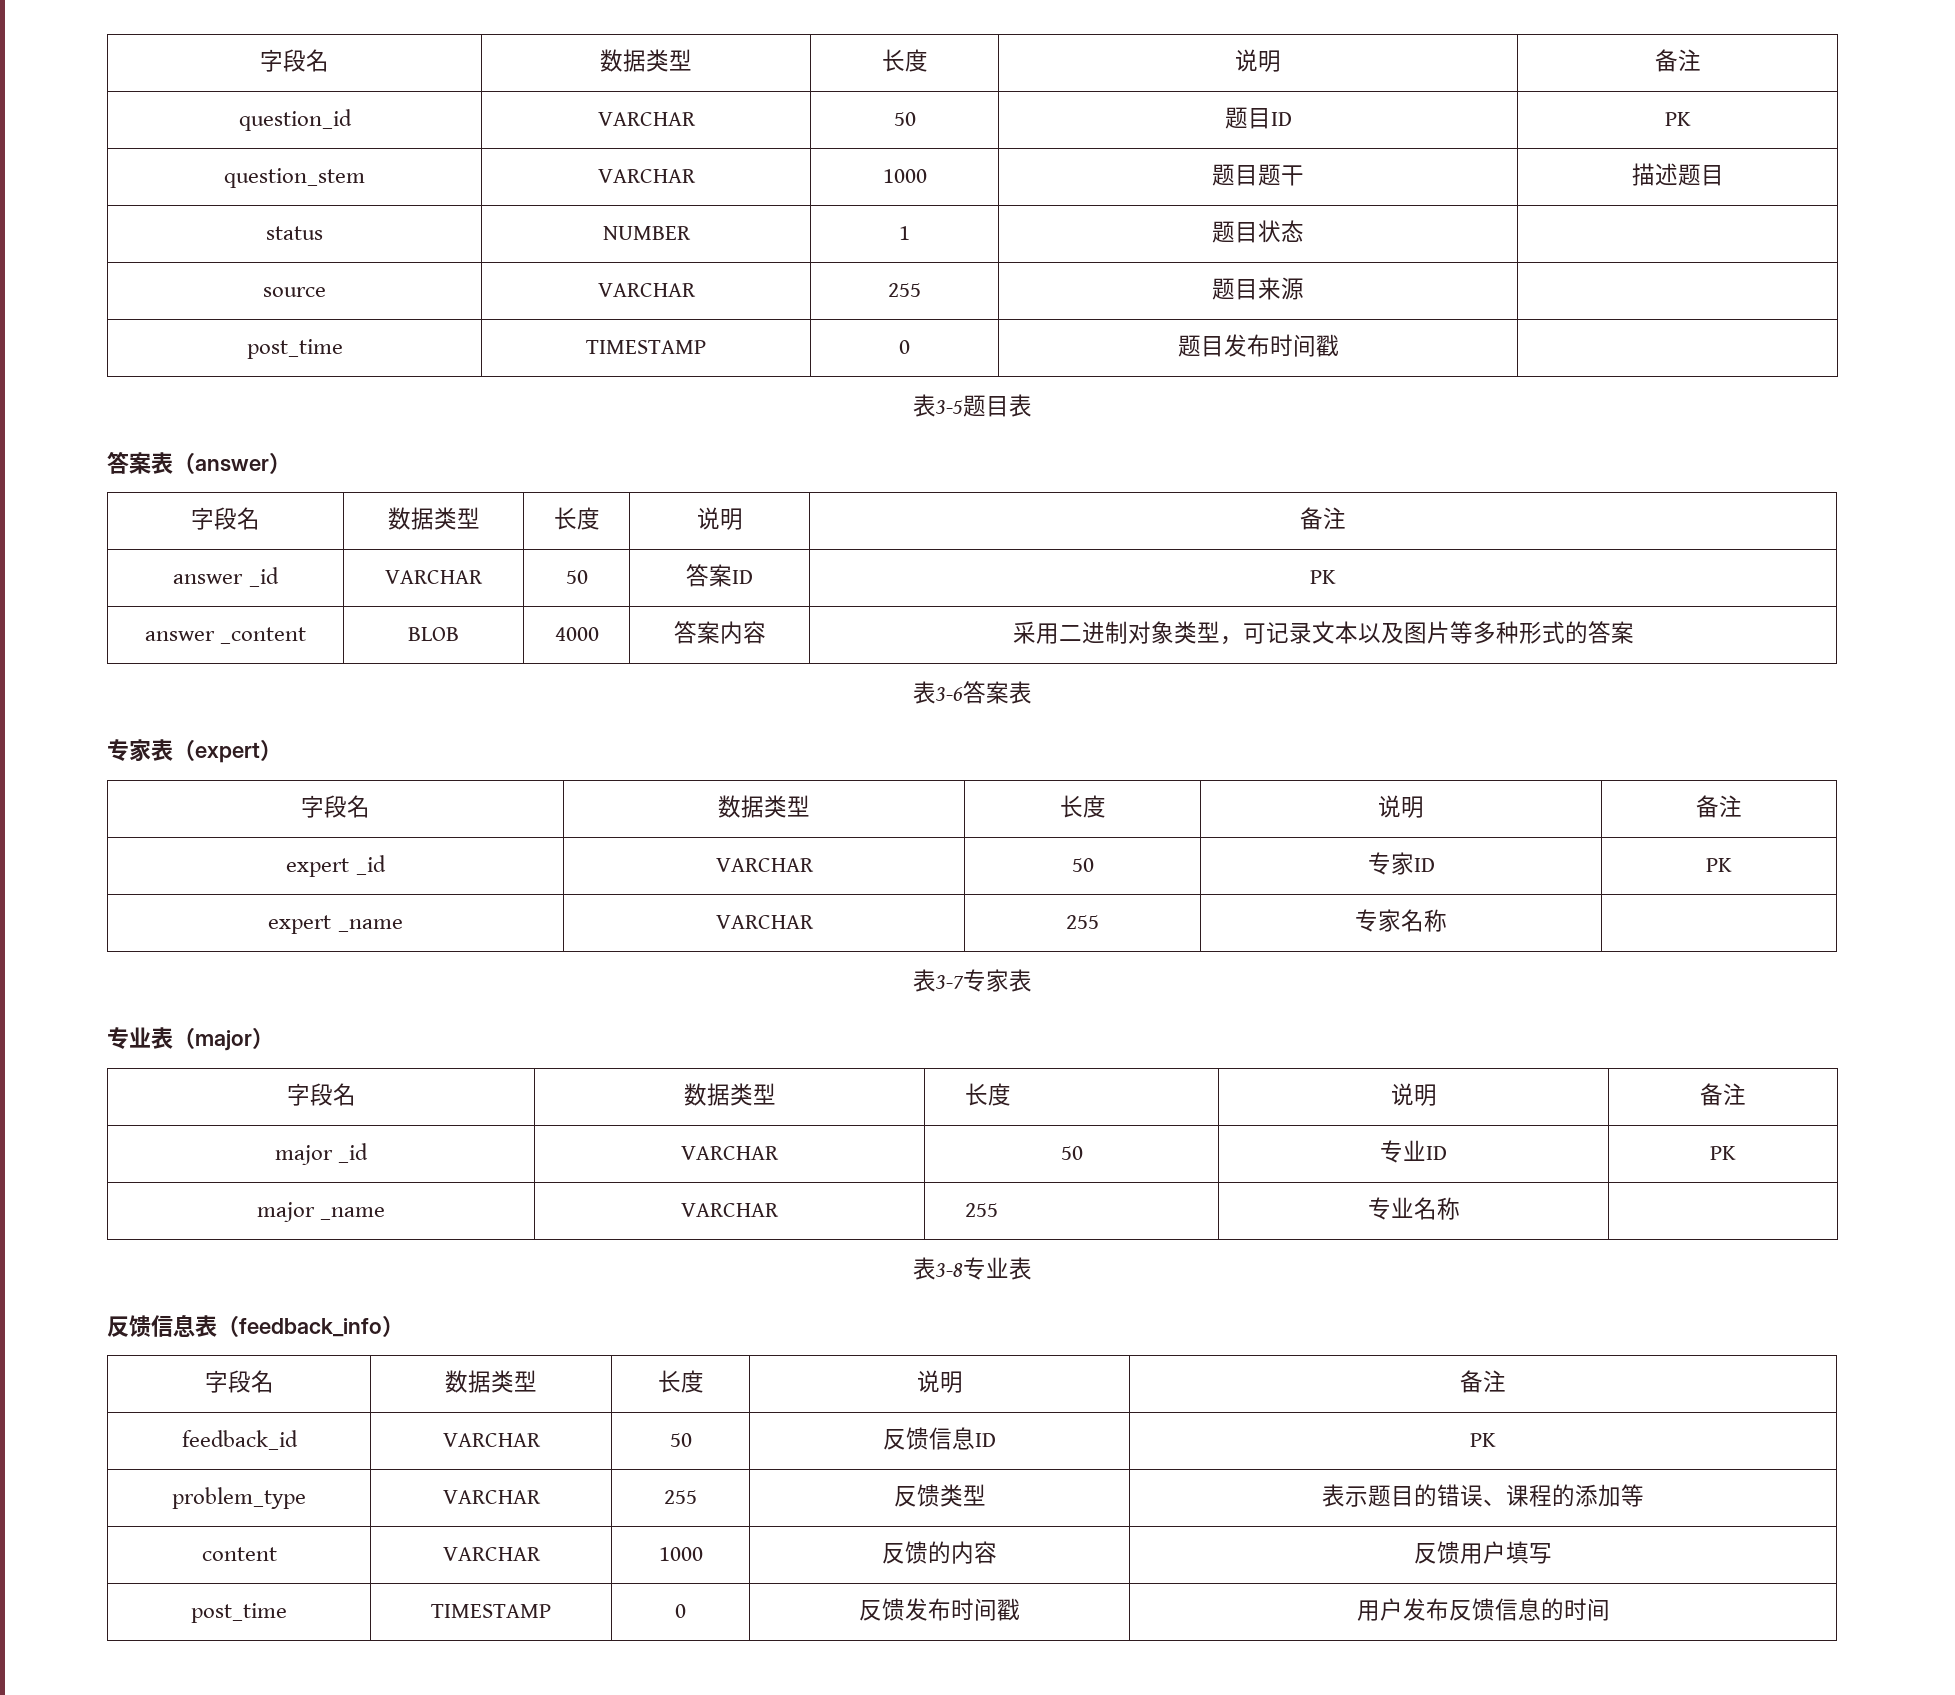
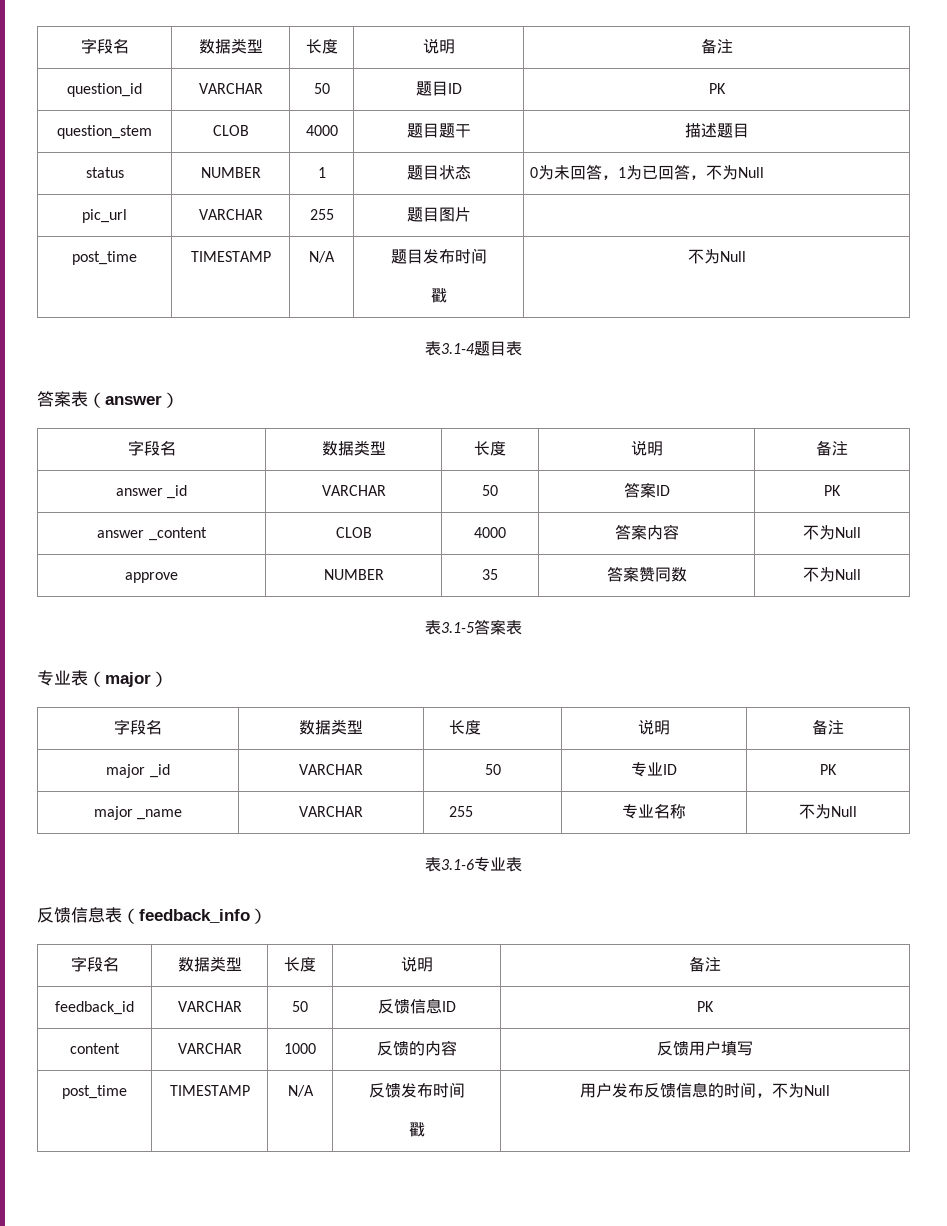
[597,169,696,183] [882,169,927,183] VARCHAR | 1000 -> [212,125,249,136] [305,125,338,136] CLOB | 4000
[263,287,326,297] // source -> [530,164,765,180] [82,209,127,223] 0为未回答，1为已回答，不为Null // pic_url
[1258,277,1304,300] [246,339,343,359] [586,340,706,354] [899,340,910,354] 来源 | // post_time | TIMESTAMP | 0 -> [438,207,471,222] [72,251,137,265] [190,251,271,262] [309,251,335,263] 图片 | // post_time | TIMESTAMP | N/A
[1315,334,1339,357] [913,394,963,417] 戳 | // 表3-5 -> [430,288,447,303] [687,249,746,264] [425,341,475,356] // 戳 | 不为Null // 表3.1-4
[408,627,459,641] BLOB -> [335,527,372,538] CLOB
[1012,621,1634,645] [913,681,1032,704] [107,739,282,763] [301,795,370,818] [718,795,810,818] [1059,795,1106,818] [1378,795,1424,818] [1696,795,1742,818] [286,855,386,877] [715,858,814,872] [1071,858,1094,872] [1367,852,1435,875] [1706,858,1732,872] [268,915,403,934] [715,915,814,929] [1066,915,1099,929] [1355,909,1447,932] [913,969,1032,992] 采用二进制对象类型，可记录文本以及图片等多种形式的答案 // 表3-6答案表 // 专家表（expert） // 字段名 | 数据类型 | 长度 | 说明 | 备注 // expert _id | VARCHAR | 50 | 专家ID | PK // expert _name | VARCHAR | 255 | 专家名称 | // 表3-7专家表 -> [803,525,861,540] [125,572,178,583] [323,569,384,580] [482,569,498,580] [606,566,687,582] [803,567,861,582] [425,619,522,635] 不为Null // approve | NUMBER | 35 | 答案赞同数 | 不为Null // 表3.1-5答案表
[913,1257,963,1280] // 表3-8 -> [799,804,857,819] [425,857,474,872] 不为Null // 表3.1-6
[172,1487,306,1509] [442,1490,541,1504] [664,1490,697,1504] [893,1484,986,1507] [1322,1484,1644,1507] // problem_type | VARCHAR | 255 | 反馈类型 | 表示题目的错误、课程的添加等 -> (714, 1006) none
[675,1604,686,1618] 0 -> [287,1085,314,1097] N/A
(997, 1609) none -> (465, 1090) //
(1610, 1609) none -> [756,1083,830,1098] ，不为Null

